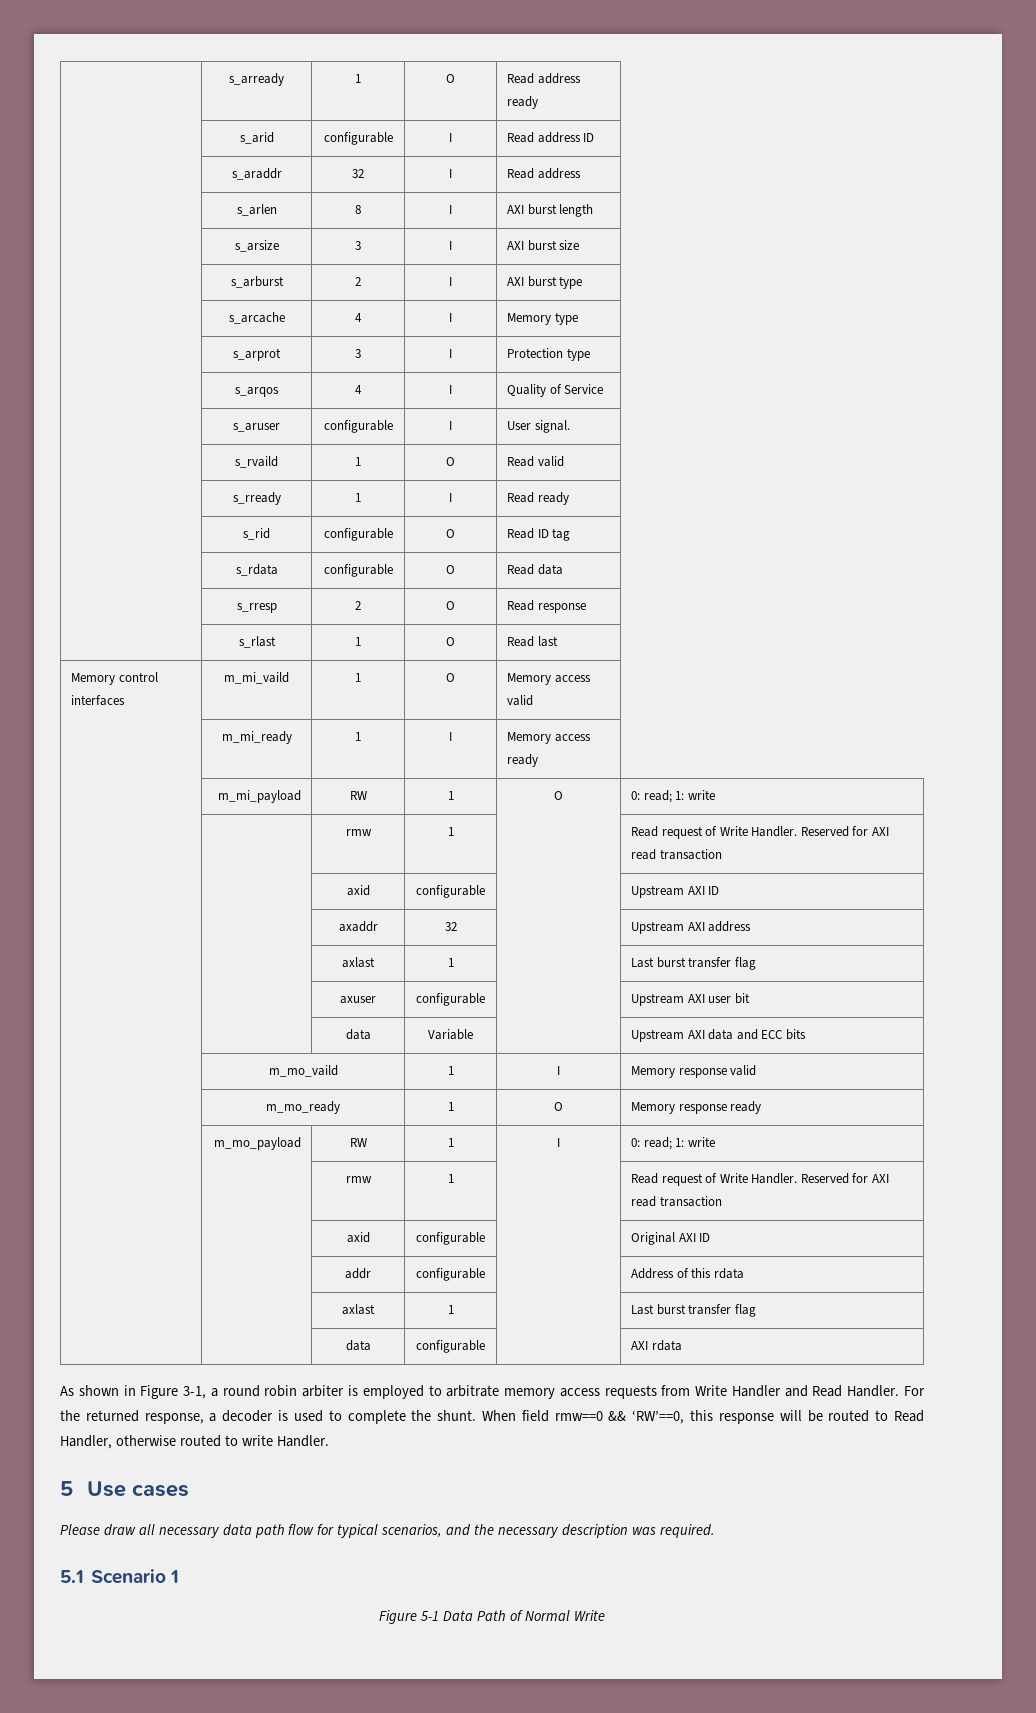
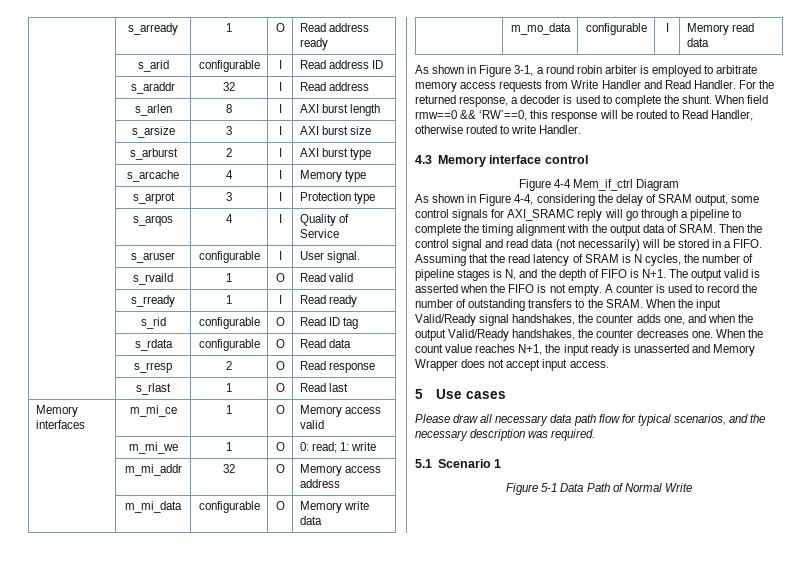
[118,672,158,682] control -> (78, 411) none
[224,672,289,684] m_mi_vaild -> [129,405,177,417] m_mi_ce
[221,731,292,744] [355,732,361,741] [449,732,452,741] [507,732,591,744] [507,754,539,767] [217,790,301,803] [349,791,367,800] m_mi_ready | 1 | I | Memory access ready // | m_mi_payload | RW -> [128,442,178,454] m_mi_we
[345,829,372,836] [447,827,454,836] [631,826,889,839] [631,849,722,860] [346,885,370,896] [416,885,485,898] [631,885,720,898] [338,921,378,932] [444,922,457,931] [631,921,752,934] [342,957,375,968] [447,958,454,967] [631,957,756,970] [340,996,376,1004] [416,993,485,1006] [631,993,750,1006] [345,1029,371,1040] [428,1029,473,1040] [631,1029,806,1042] [268,1065,338,1077] [447,1066,454,1075] [557,1066,560,1075] [631,1065,757,1078] [266,1101,340,1114] [447,1102,454,1111] [554,1102,563,1111] [631,1101,762,1114] [213,1137,301,1150] [349,1138,367,1147] [447,1138,454,1147] [557,1138,560,1147] [631,1137,715,1150] [345,1176,372,1183] [447,1174,454,1183] [631,1173,889,1186] [631,1196,722,1207] [346,1232,370,1243] [416,1232,485,1245] [631,1232,711,1245] [345,1268,371,1279] [416,1268,485,1281] [631,1268,744,1279] [342,1304,375,1315] [447,1305,454,1314] [631,1304,756,1317] [345,1340,371,1351] [416,1340,485,1353] [631,1340,682,1351] | rmw | 1 | | Read request of Write Handler. Reserved for AXI read transaction // | | axid | configurable | | Upstream AXI ID // | | axaddr | 32 | | Upstream AXI address // | | axlast | 1 | | Last burst transfer flag // | | axuser | configurable | | Upstream AXI user bit // | | data | Variable | | Upstream AXI data and ECC bits // | m_mo_vaild | 1 | I | Memory response valid // | m_mo_ready | 1 | O | Memory response ready // | m_mo_payload | RW | 1 | I | 0: read; 1: write // | | rmw | 1 | | Read request of Write Handler. Reserved for AXI read transaction // | | axid | configurable | | Original AXI ID // | | addr | configurable | | Address of this rdata // | | axlast | 1 | | Last burst transfer flag // | | data | configurable | | AXI rdata -> [124,464,182,476] [223,464,235,473] [275,464,285,473] [299,464,381,476] [299,479,340,488] [125,501,182,513] [198,501,260,513] [275,501,285,510] [299,501,369,513] [299,516,322,525] [510,23,571,35] [585,23,647,35] [665,23,669,32] [686,23,754,35] [686,38,709,47] m_mi_addr | 32 | O | Memory access address // | m_mi_data | configurable | O | Memory write data // | m_mo_data | configurable | I | Memory read data
(329, 1441) none -> [415,155,588,167] [518,179,680,191] [415,194,760,206] [415,209,742,221] [415,224,763,236] [415,239,763,251] [415,254,754,266] [415,269,761,281] [415,284,758,296] [415,299,721,311] [415,314,753,326] [415,329,763,341] [415,344,756,356] [415,359,609,371] // 4.3 Memory interface control // Figure 4-4 Mem_if_ctrl Diagram // As shown in Figure 4-4, considering the delay of SRAM output, some control signals for AXI_SRAMC reply will go through a pipeline to complete the timing alignment with the output data of SRAM. Then the control signal and read data (not necessarily) will be stored in a FIFO. Assuming that the read latency of SRAM is N cycles, the number of pipeline stages is N, and the depth of FIFO is N+1. The output valid is asserted when the FIFO is not empty. A counter is used to record the number of outstanding transfers to the SRAM. When the input Valid/Ready signal handshakes, the counter adds one, and when the output Valid/Ready handshakes, the counter decreases one. When the count value reaches N+1, the input ready is unasserted and Memory Wrapper does not accept input access.

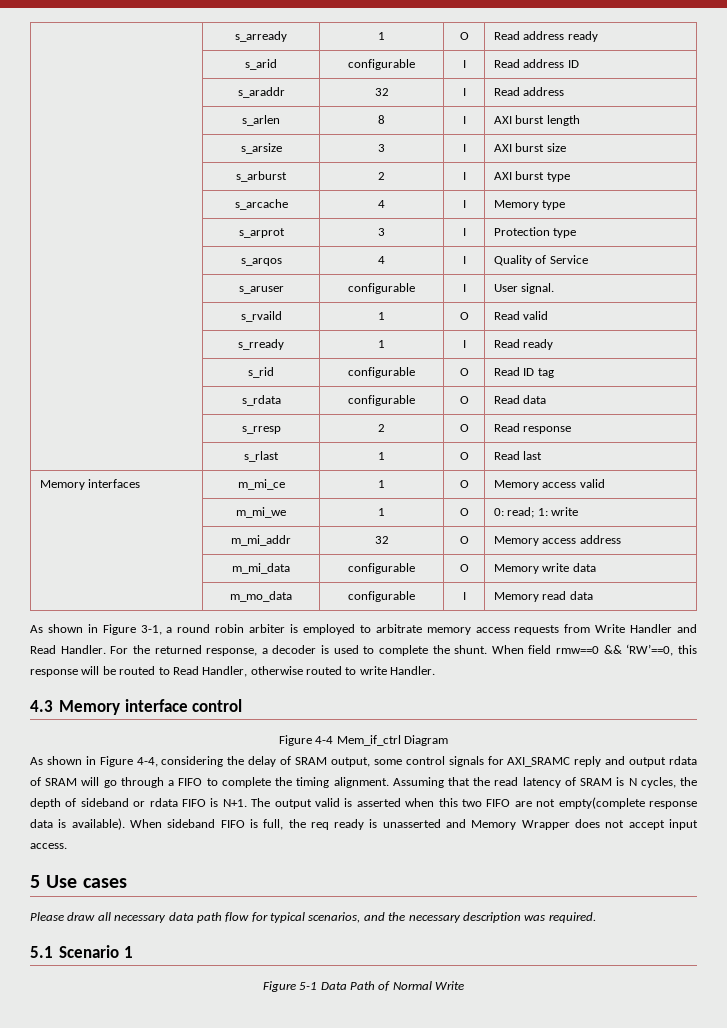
(603, 215) none -> [605,756,698,767] [30,777,78,786] and output rdata of SRAM
[689,209,729,221] pipeline -> [178,778,203,786] FIFO
[516,224,763,236] [415,239,763,251] alignment with the output data of SRAM. Then the control signal and read data (not necessarily) will be stored in a FIFO. -> [333,777,389,788] alignment.
[702,254,754,263] [415,269,599,281] number of pipeline stages is N, and the depth of -> [30,798,178,809] depth of sideband or rdata
[490,284,758,296] [415,299,721,311] [415,314,753,326] [415,329,763,341] [415,344,589,356] the FIFO is not empty. A counter is used to record the number of outstanding transfers to the SRAM. When the input Valid/Ready signal handshakes, the counter adds one, and when the output Valid/Ready handshakes, the counter decreases one. When the count value reaches N+1, the input -> [438,797,697,809] [30,818,329,830] this two FIFO are not empty(complete response data is available). When sideband FIFO is full, the req

